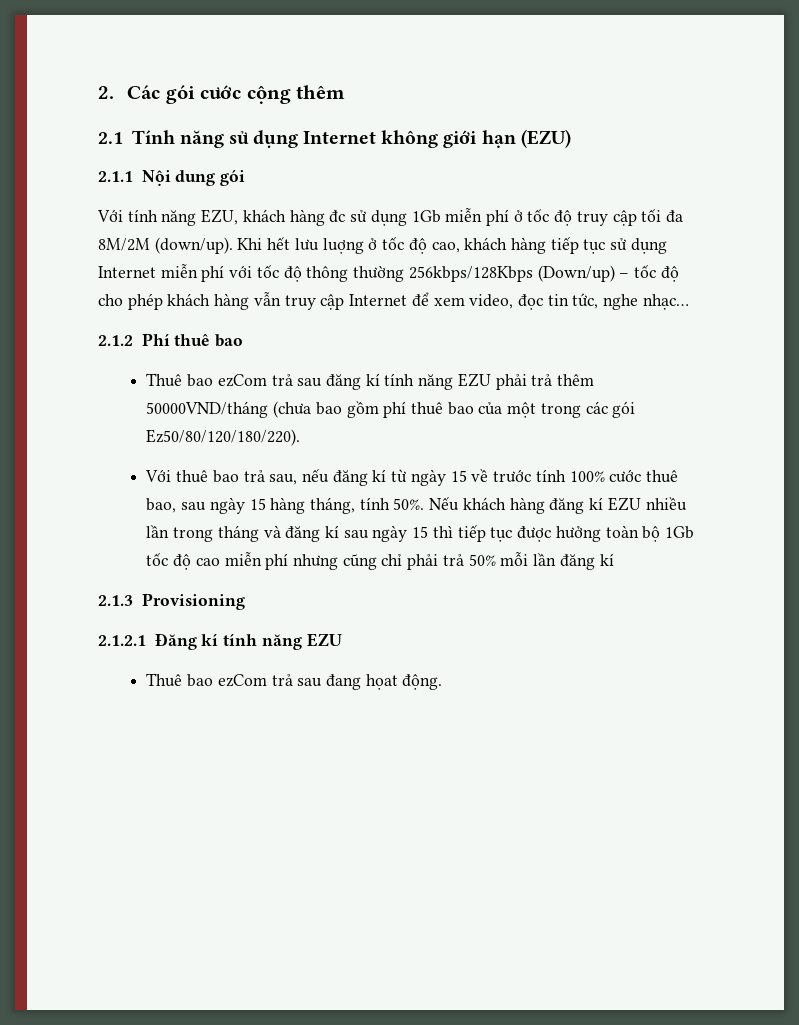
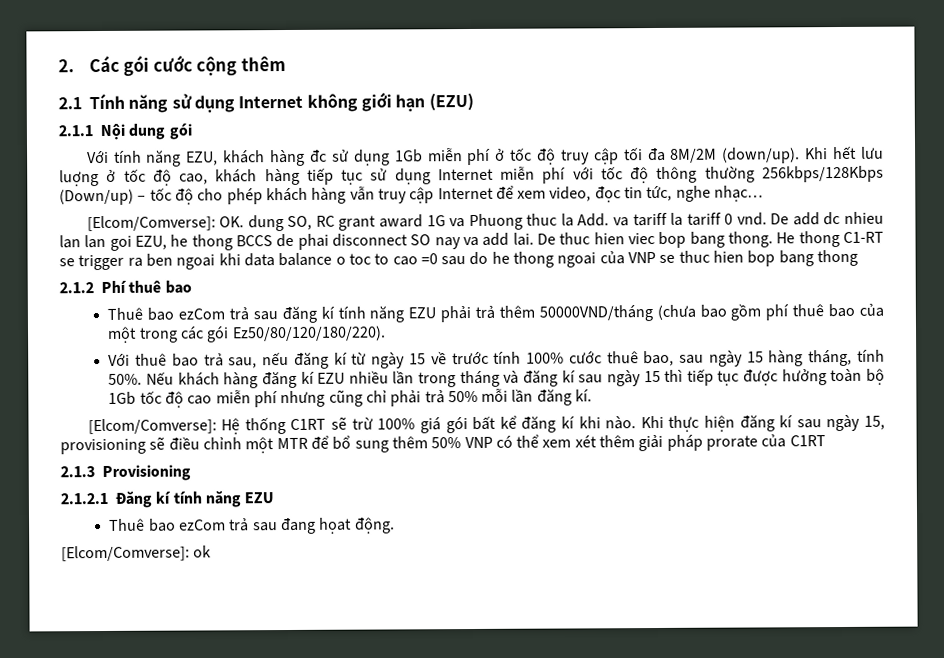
(689, 302) none -> [86,211,885,232] [59,231,885,251] [59,249,859,271] // [Elcom/Comverse]: OK. dung SO, RC grant award 1G va Phuong thuc la Add. va tariff la tariff 0 vnd. De add dc nhieu lan lan goi EZU, he thong BCCS de phai disconnect SO nay va add lai. De thuc hien viec bop bang thong. He thong C1-RT se trigger ra ben ngoai khi data balance o toc to cao =0 sau do he thong ngoai của VNP se thuc hien bop bang thong
[599,553,614,566] kí -> [575,389,593,402] [87,414,885,435] [60,434,826,455] kí. // [Elcom/Comverse]: Hệ thống C1RT sẽ trừ 100% giá gói bất kể đăng kí khi nào. Khi thực hiện đăng kí sau ngày 15, provisioning sẽ điều chỉnh một MTR để bổ sung thêm 50% VNP có thể xem xét thêm giải pháp prorate của C1RT
(443, 682) none -> [61,545,212,562] // [Elcom/Comverse]: ok

